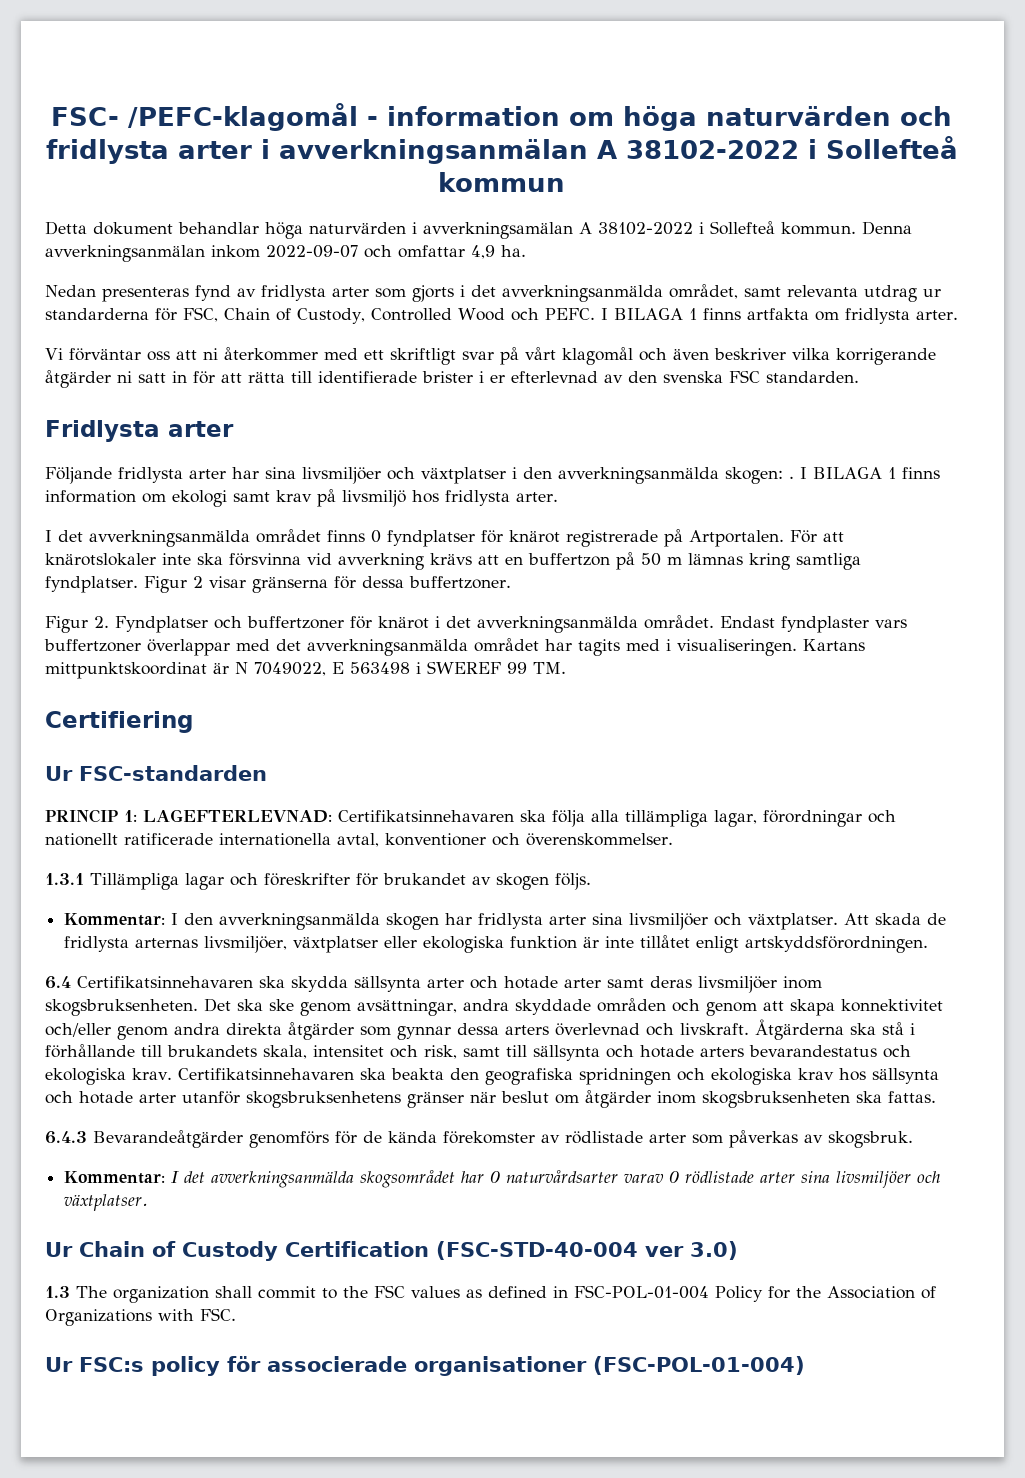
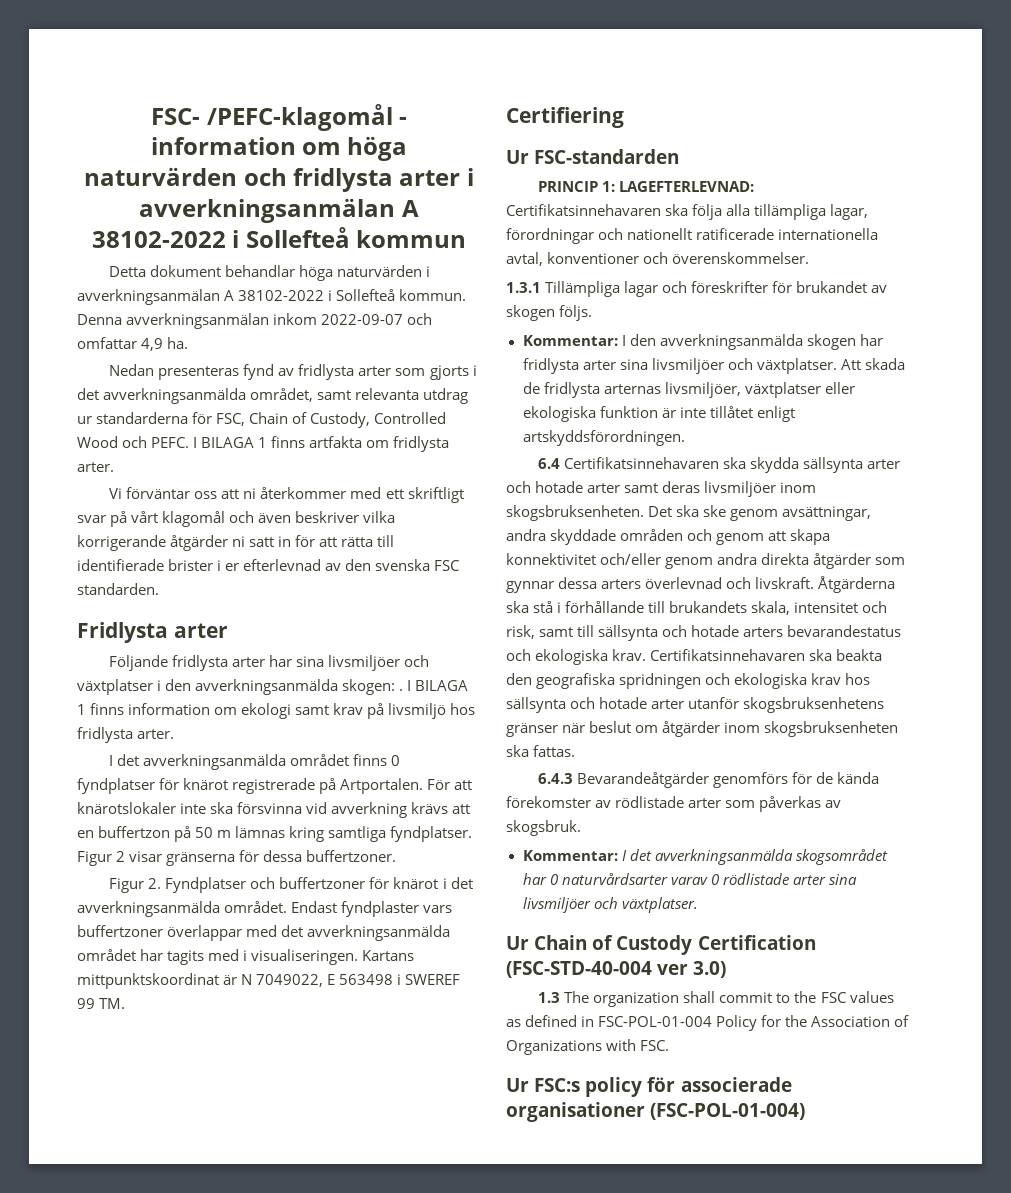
[423,222,573,239] avverkningsamälan -> [77,289,220,305] avverkningsanmälan

